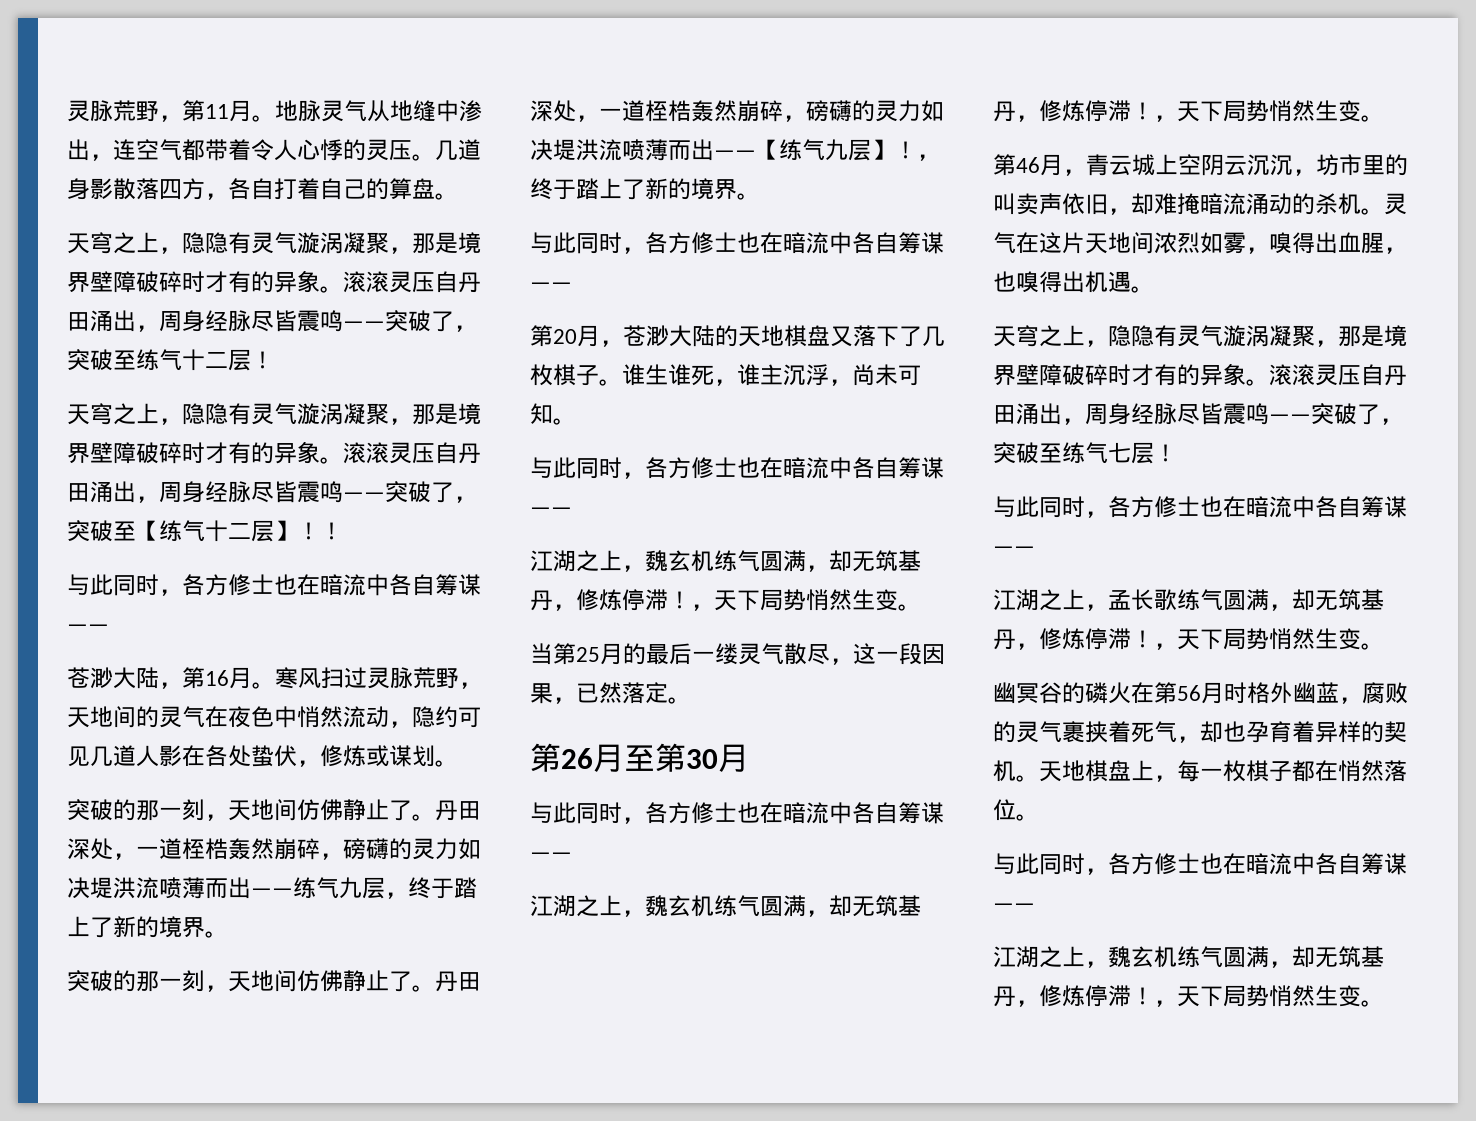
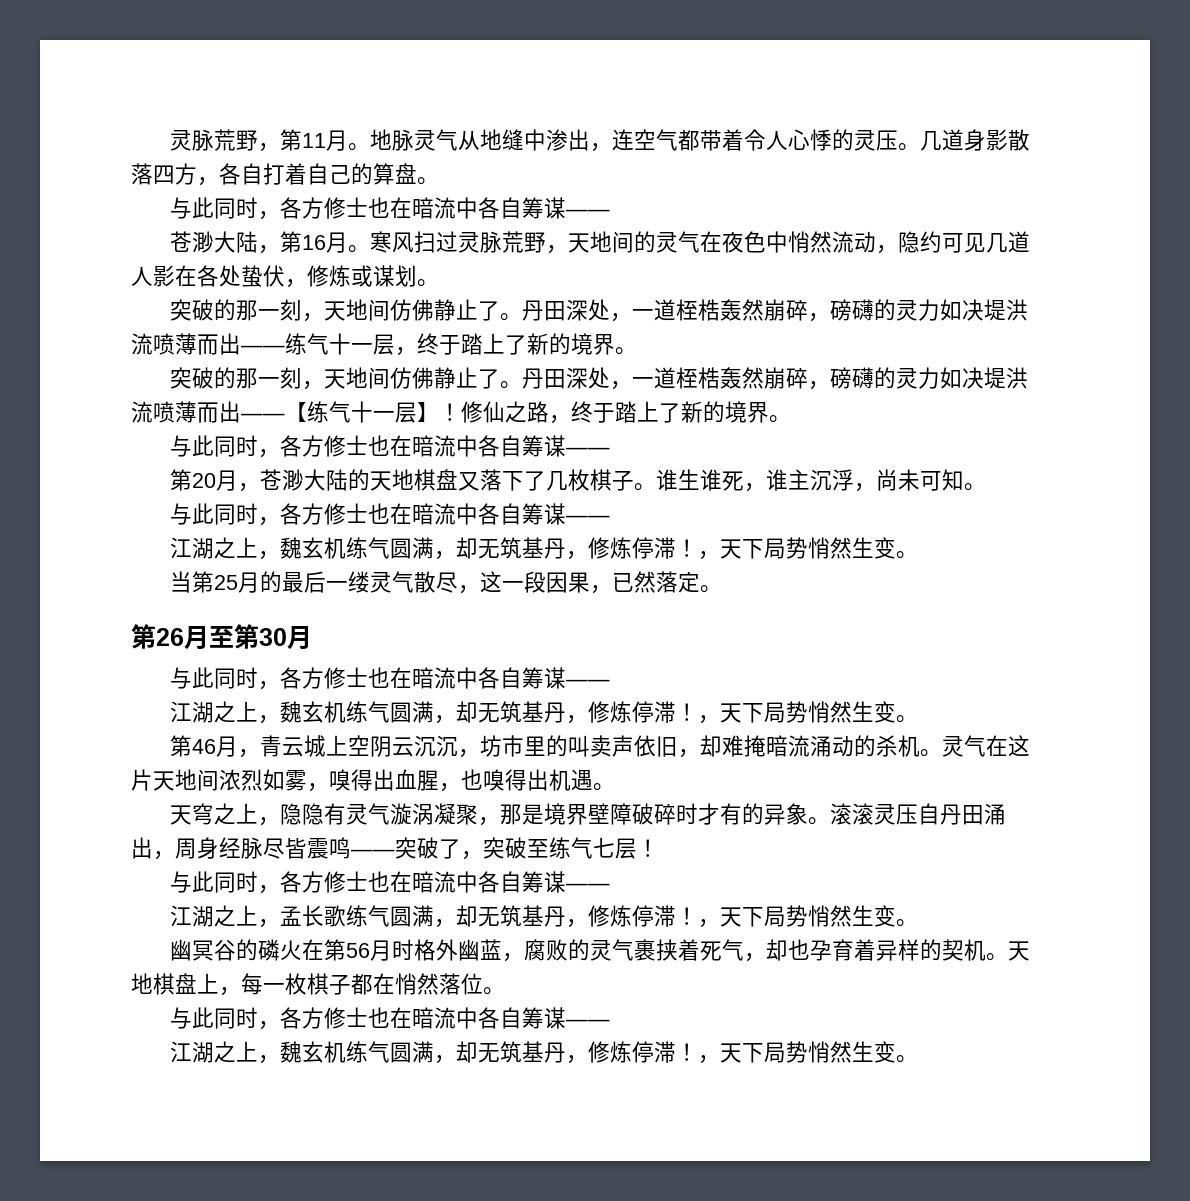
[67,232,481,254] [67,270,481,293] [67,310,477,332] [67,349,274,371] [67,403,481,425] [67,441,481,464] [67,481,477,503] [67,520,343,542] // 天穹之上，隐隐有灵气漩涡凝聚，那是境界壁障破碎时才有的异象。滚滚灵压自丹田涌出，周身经脉尽皆震鸣——突破了，突破至练气十二层！ // 天穹之上，隐隐有灵气漩涡凝聚，那是境界壁障破碎时才有的异象。滚滚灵压自丹田涌出，周身经脉尽皆震鸣——突破了，突破至【练气十二层】！！ -> (439, 181) none
[339,877,362,899] 九 -> [329,333,373,355] 十一
[825,139,917,161] 九层】！ -> [351,401,549,423] 十一层】！修仙之路

